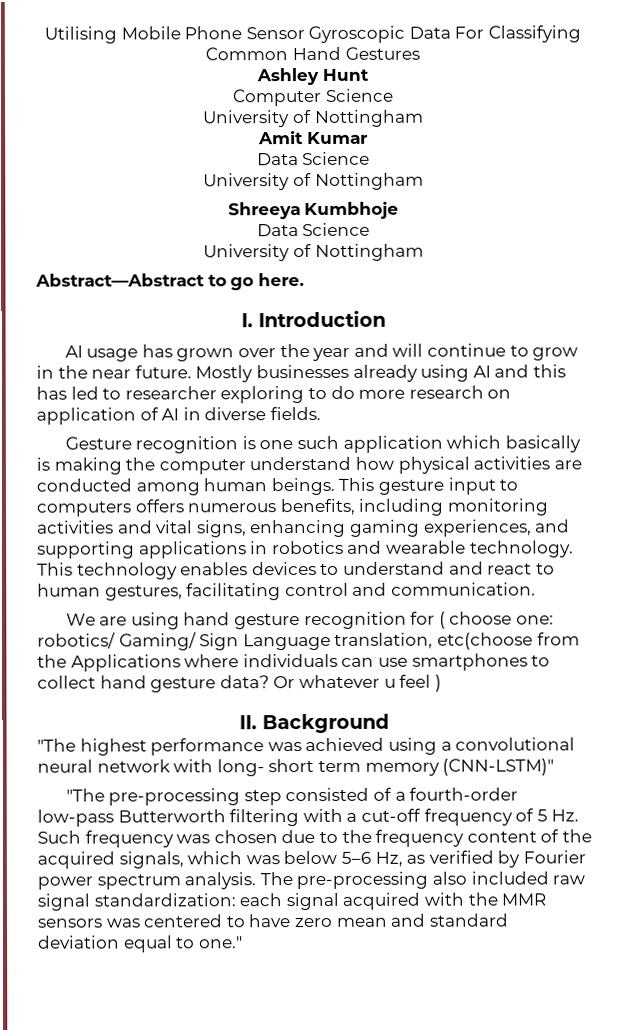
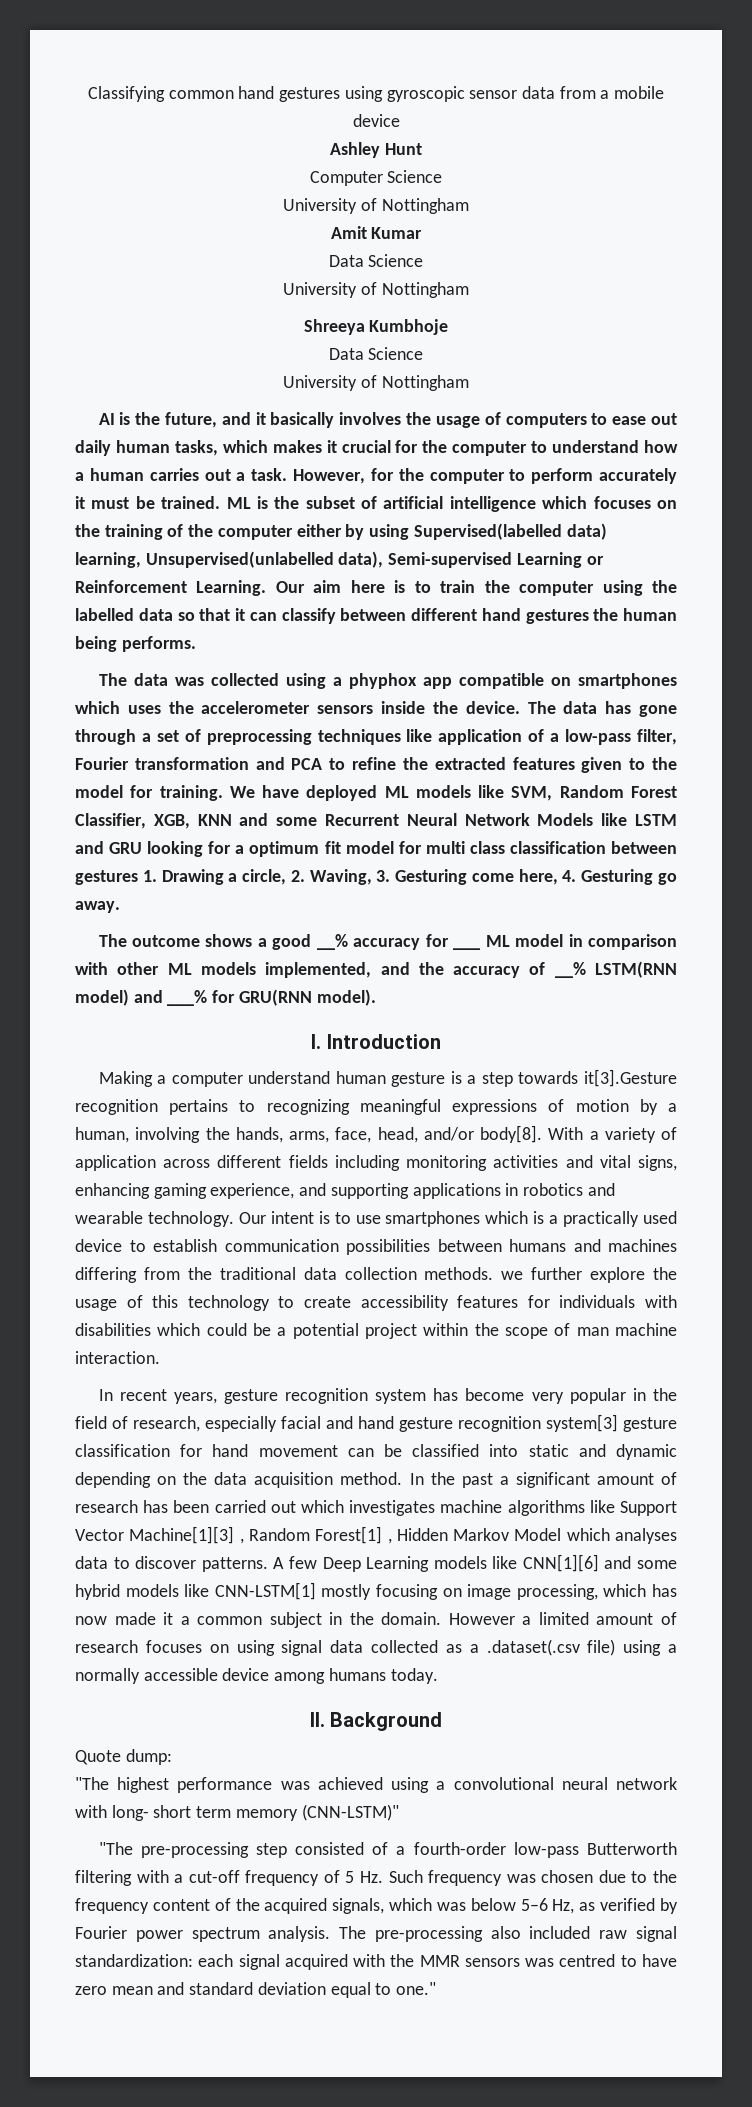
[43,25,582,44] [205,46,420,61] Utilising Mobile Phone Sensor Gyroscopic Data For Classifying Common Hand Gestures -> [87,86,665,102] [352,114,400,127] Classifying common hand gestures using gyroscopic sensor data from a mobile device
[35,273,304,291] [241,310,386,328] [64,343,579,362] [36,364,566,383] [36,385,512,404] [36,406,321,425] [64,435,581,454] [36,456,582,475] [36,477,519,496] [36,498,355,517] Abstract—Abstract to go here. // I. Introduction // AI usage has grown over the year and will continue to grow in the near future. Mostly businesses already using AI and this has led to researcher exploring to do more research on application of AI in diverse fields. // Gesture recognition is one such application which basically is making the computer understand how physical activities are conducted among human beings. This gesture input to computers offers numerous benefits, -> [98,412,677,428] [75,440,678,456] [75,468,677,484] [75,496,678,512] [75,523,607,540] [75,551,604,568] [75,580,677,596] [75,608,677,624] [75,636,196,652] [98,673,677,689] [75,701,677,717] [75,729,678,745] [75,757,677,773] [75,785,677,801] [75,813,677,829] [75,841,677,857] [75,869,677,885] [75,901,120,913] [98,934,449,950] [453,947,481,950] [485,934,677,950] [75,961,677,978] [75,989,376,1006] [311,1034,441,1049] [98,1069,677,1087] [75,1099,677,1115] [75,1125,677,1143] [75,1155,328,1171] AI is the future, and it basically involves the usage of computers to ease out daily human tasks, which makes it crucial for the computer to understand how a human carries out a task. However, for the computer to perform accurately it must be trained. ML is the subset of artificial intelligence which focuses on the training of the computer either by using Supervised(labelled data) learning, Unsupervised(unlabelled data), Semi-supervised Learning or Reinforcement Learning. Our aim here is to train the computer using the labelled data so that it can classify between different hand gestures the human being performs. // The data was collected using a phyphox app compatible on smartphones which uses the accelerometer sensors inside the device. The data has gone through a set of preprocessing techniques like application of a low-pass filter, Fourier transformation and PCA to refine the extracted features given to the model for training. We have deployed ML models like SVM, Random Forest Classifier, XGB, KNN and some Recurrent Neural Network Models like LSTM and GRU looking for a optimum fit model for multi class classification between gestures 1. Drawing a circle, 2. Waving, 3. Gesturing come here, 4. Gesturing go away. // The outcome shows a good __% accuracy for ___ ML model in comparison with other ML models implemented, and the accuracy of __% LSTM(RNN model) and ___% for GRU(RNN model). // I. Introduction // Making a computer understand human gesture is a step towards it[3].Gesture recognition pertains to recognizing meaningful expressions of motion by a human, involving the hands, arms, face, head, and/or body[8]. With a variety of application across different fields
[423,519,532,537] experiences, -> [210,1183,295,1199] experience,
[37,561,555,580] [37,582,536,601] [65,611,554,630] [37,632,580,651] [37,653,551,672] [37,674,442,693] This technology enables devices to understand and react to human gestures, facilitating control and communication. // We are using hand gesture recognition for ( choose one: robotics/ Gaming/ Sign Language translation, etc(choose from the Applications where individuals can use smartphones to collect hand gesture data? Or whatever u feel ) -> [238,1211,678,1227] [75,1239,677,1255] [75,1267,677,1283] [75,1295,678,1311] [75,1323,677,1339] [75,1351,160,1364] [98,1388,677,1404] [75,1414,677,1432] [75,1444,677,1460] [75,1472,677,1488] [75,1500,677,1516] [75,1526,677,1544] [75,1554,677,1572] [75,1582,678,1600] [75,1612,678,1628] [75,1639,677,1656] [75,1668,438,1684] Our intent is to use smartphones which is a practically used device to establish communication possibilities between humans and machines differing from the traditional data collection methods. we further explore the usage of this technology to create accessibility features for individuals with disabilities which could be a potential project within the scope of man machine interaction. // In recent years, gesture recognition system has become very popular in the field of research, especially facial and hand gesture recognition system[3] gesture classification for hand movement can be classified into static and dynamic depending on the data acquisition method. In the past a significant amount of research has been carried out which investigates machine algorithms like Support Vector Machine[1][3] , Random Forest[1] , Hidden Markov Model which analyses data to discover patterns. A few Deep Learning models like CNN[1][6] and some hybrid models like CNN-LSTM[1] mostly focusing on image processing, which has now made it a common subject in the domain. However a limited amount of research focuses on using signal data collected as a .dataset(.csv file) using a normally accessible device among humans today.
(390, 723) none -> [75,1749,172,1765] // Quote dump:
[143,914,224,928] centered -> [559,1954,616,1967] centred

